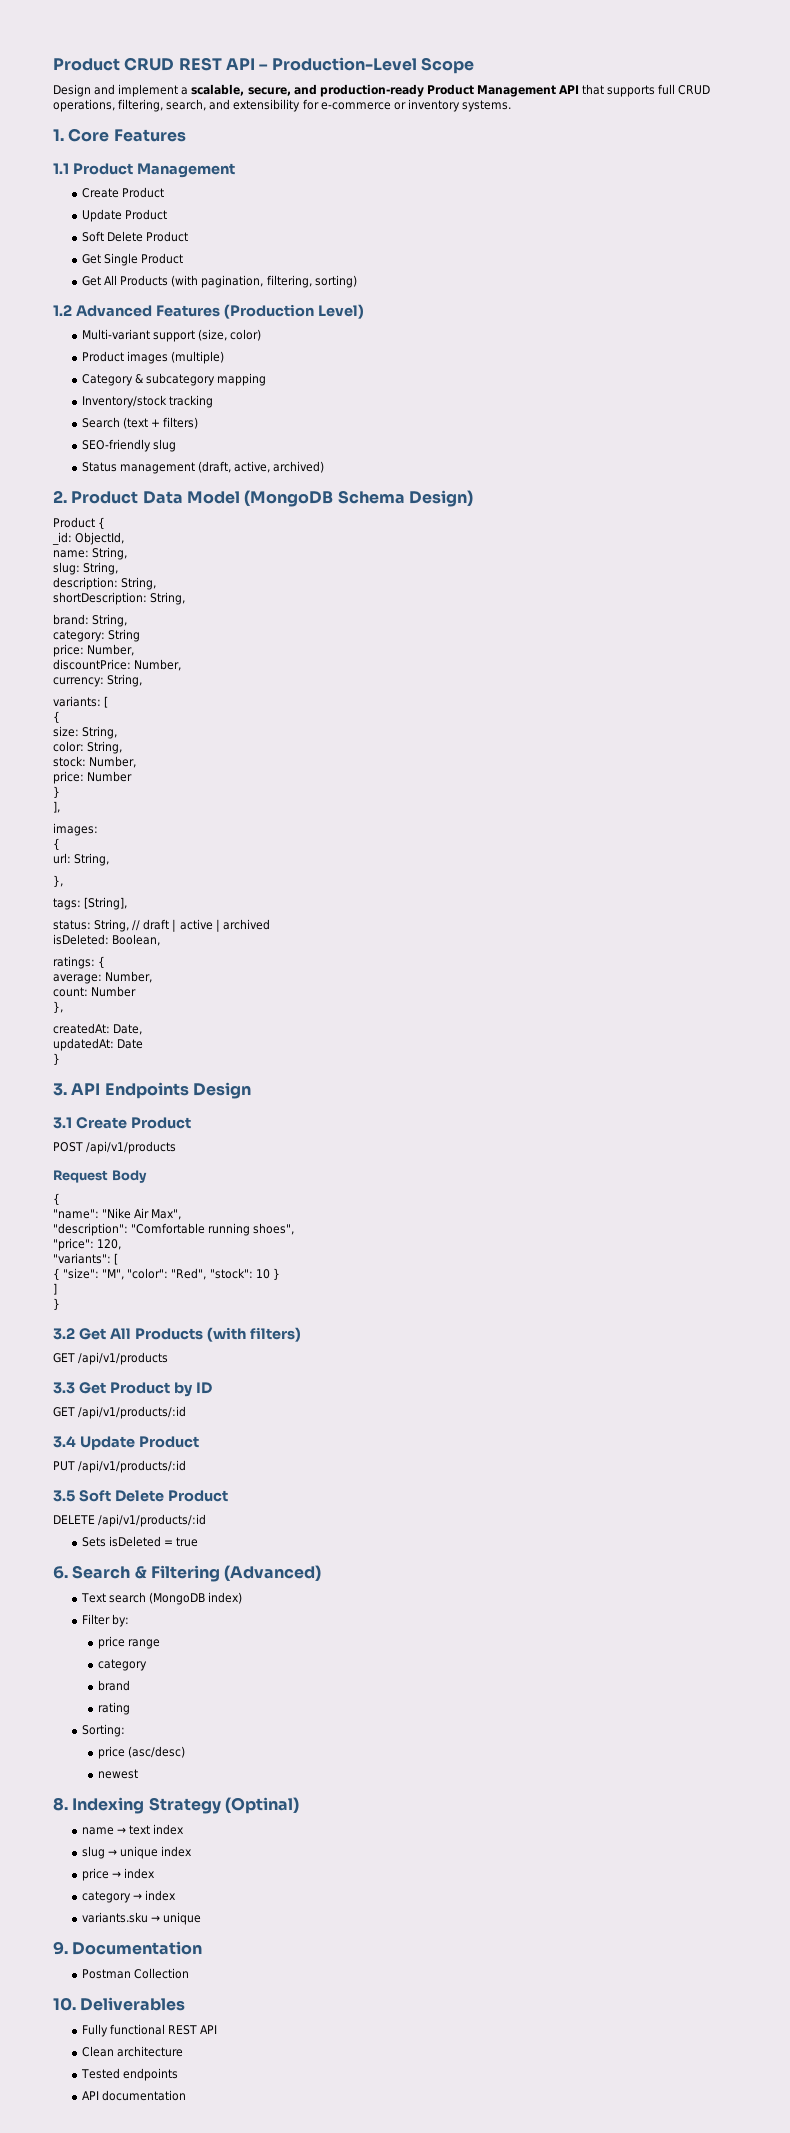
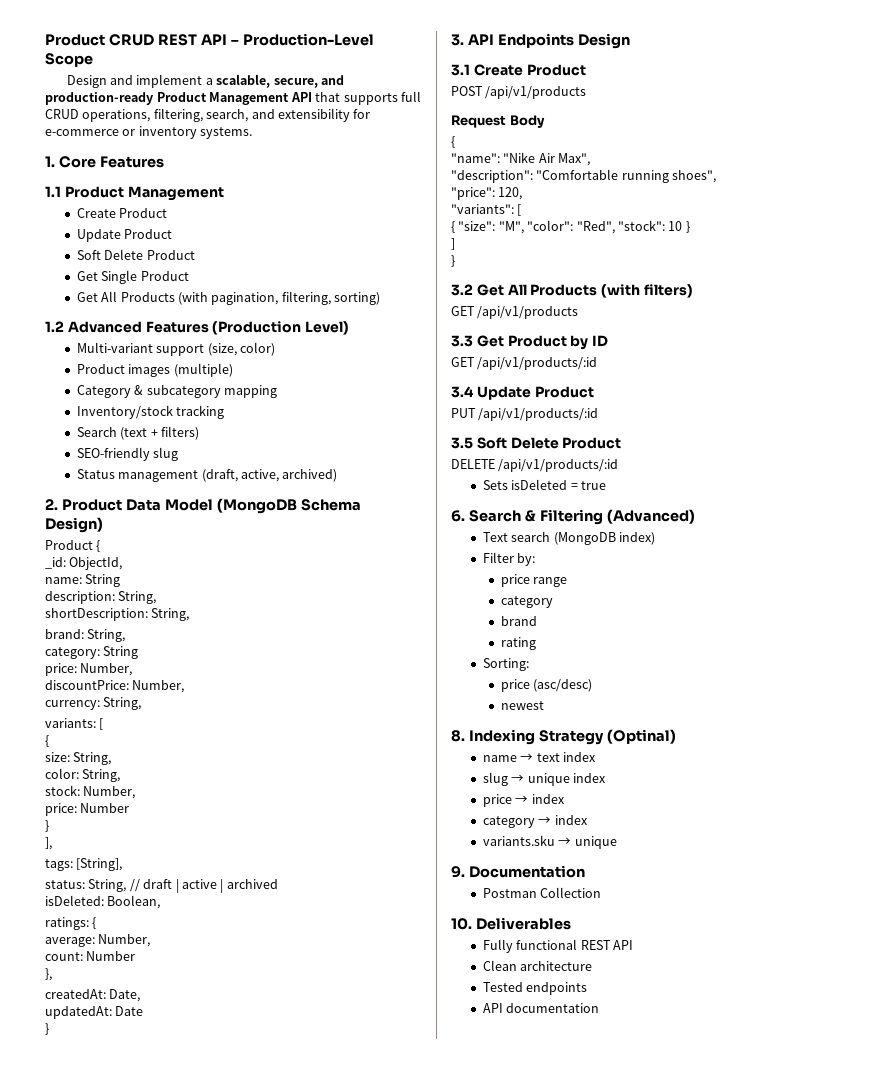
[92,547,128,560] [53,562,119,575] String, // slug: String, -> [85,574,121,587] String
[53,823,98,836] [53,838,60,850] [53,853,110,866] [53,875,63,887] // images: // { // url: String, // }, -> (52, 843) none

